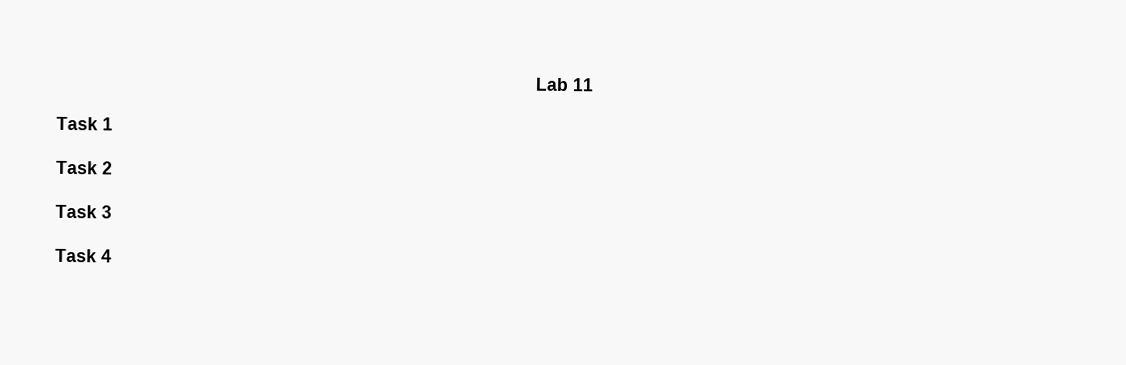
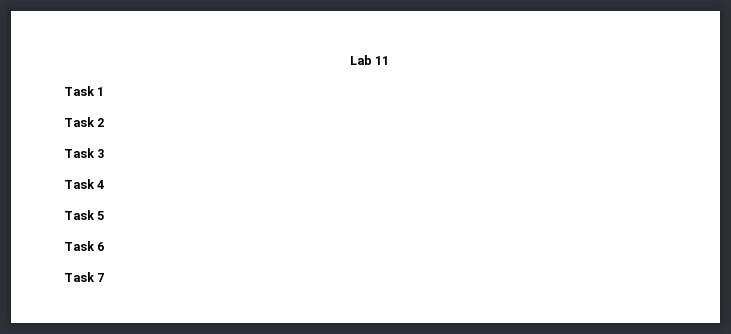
(112, 256) none -> [64,210,105,220] [64,241,105,251] [64,272,105,282] // Task 5 // Task 6 // Task 7

